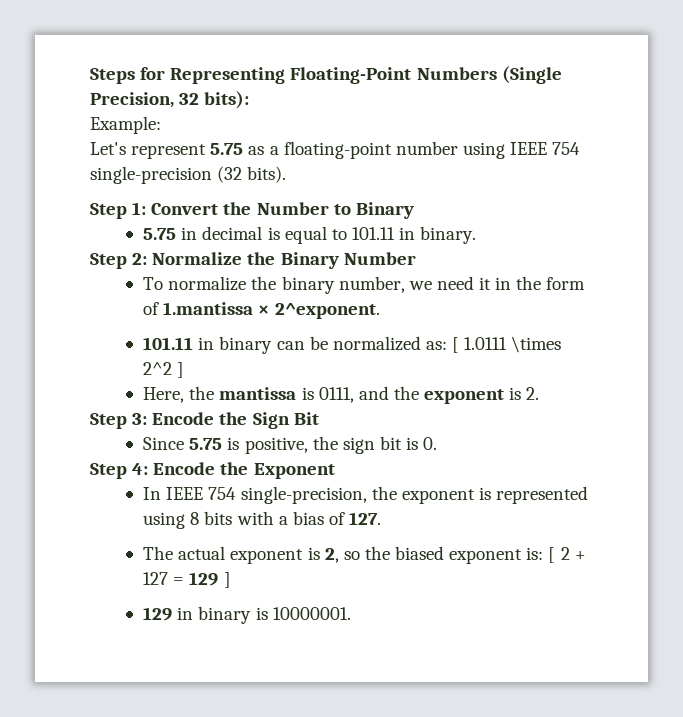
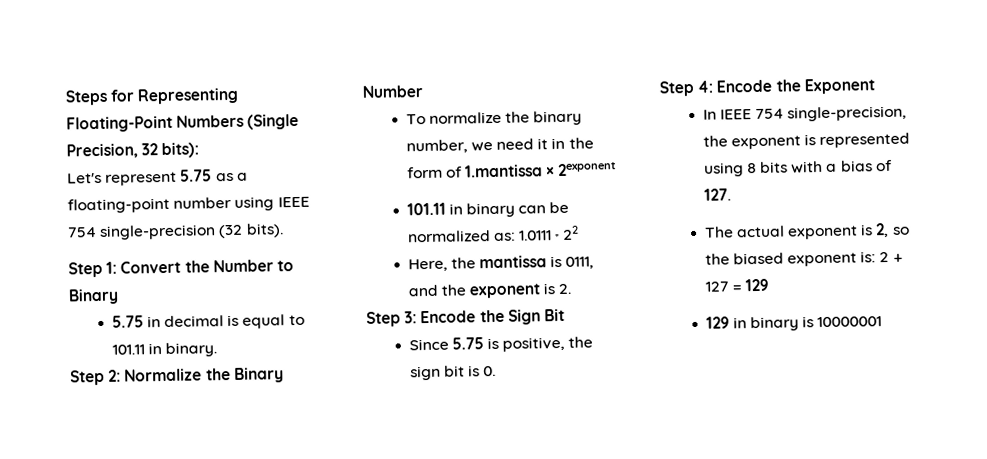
[90,116,161,134] // Example: -> (200, 150) none
[274,303,380,319] 2^exponent. -> [557,162,618,177] 2exponent
[452,336,562,353] [143,362,185,378] [ 1.0111 \times 2^2 ] -> [518,225,580,243] 1.0111 * 22
[548,547,556,563] [ -> (877, 257) none
[223,572,231,588] ] -> (769, 285) none
[272,607,351,620] 10000001. -> [817,316,883,328] 10000001

